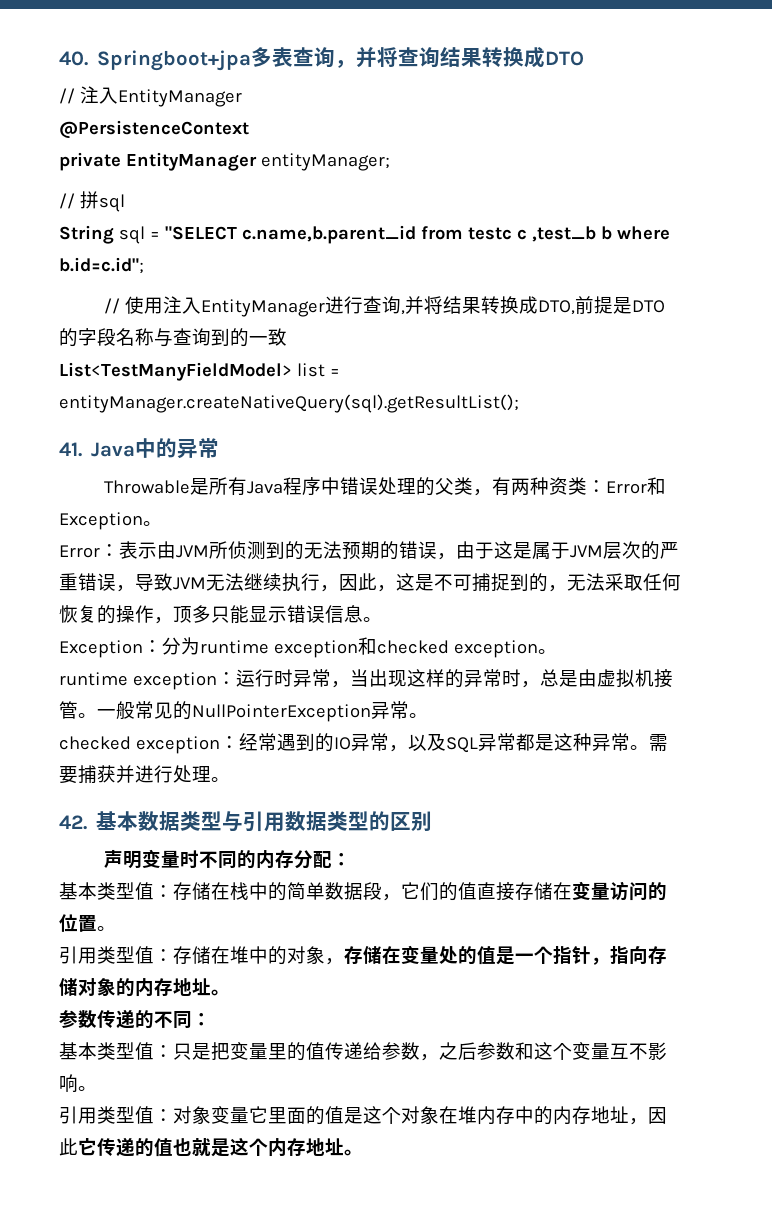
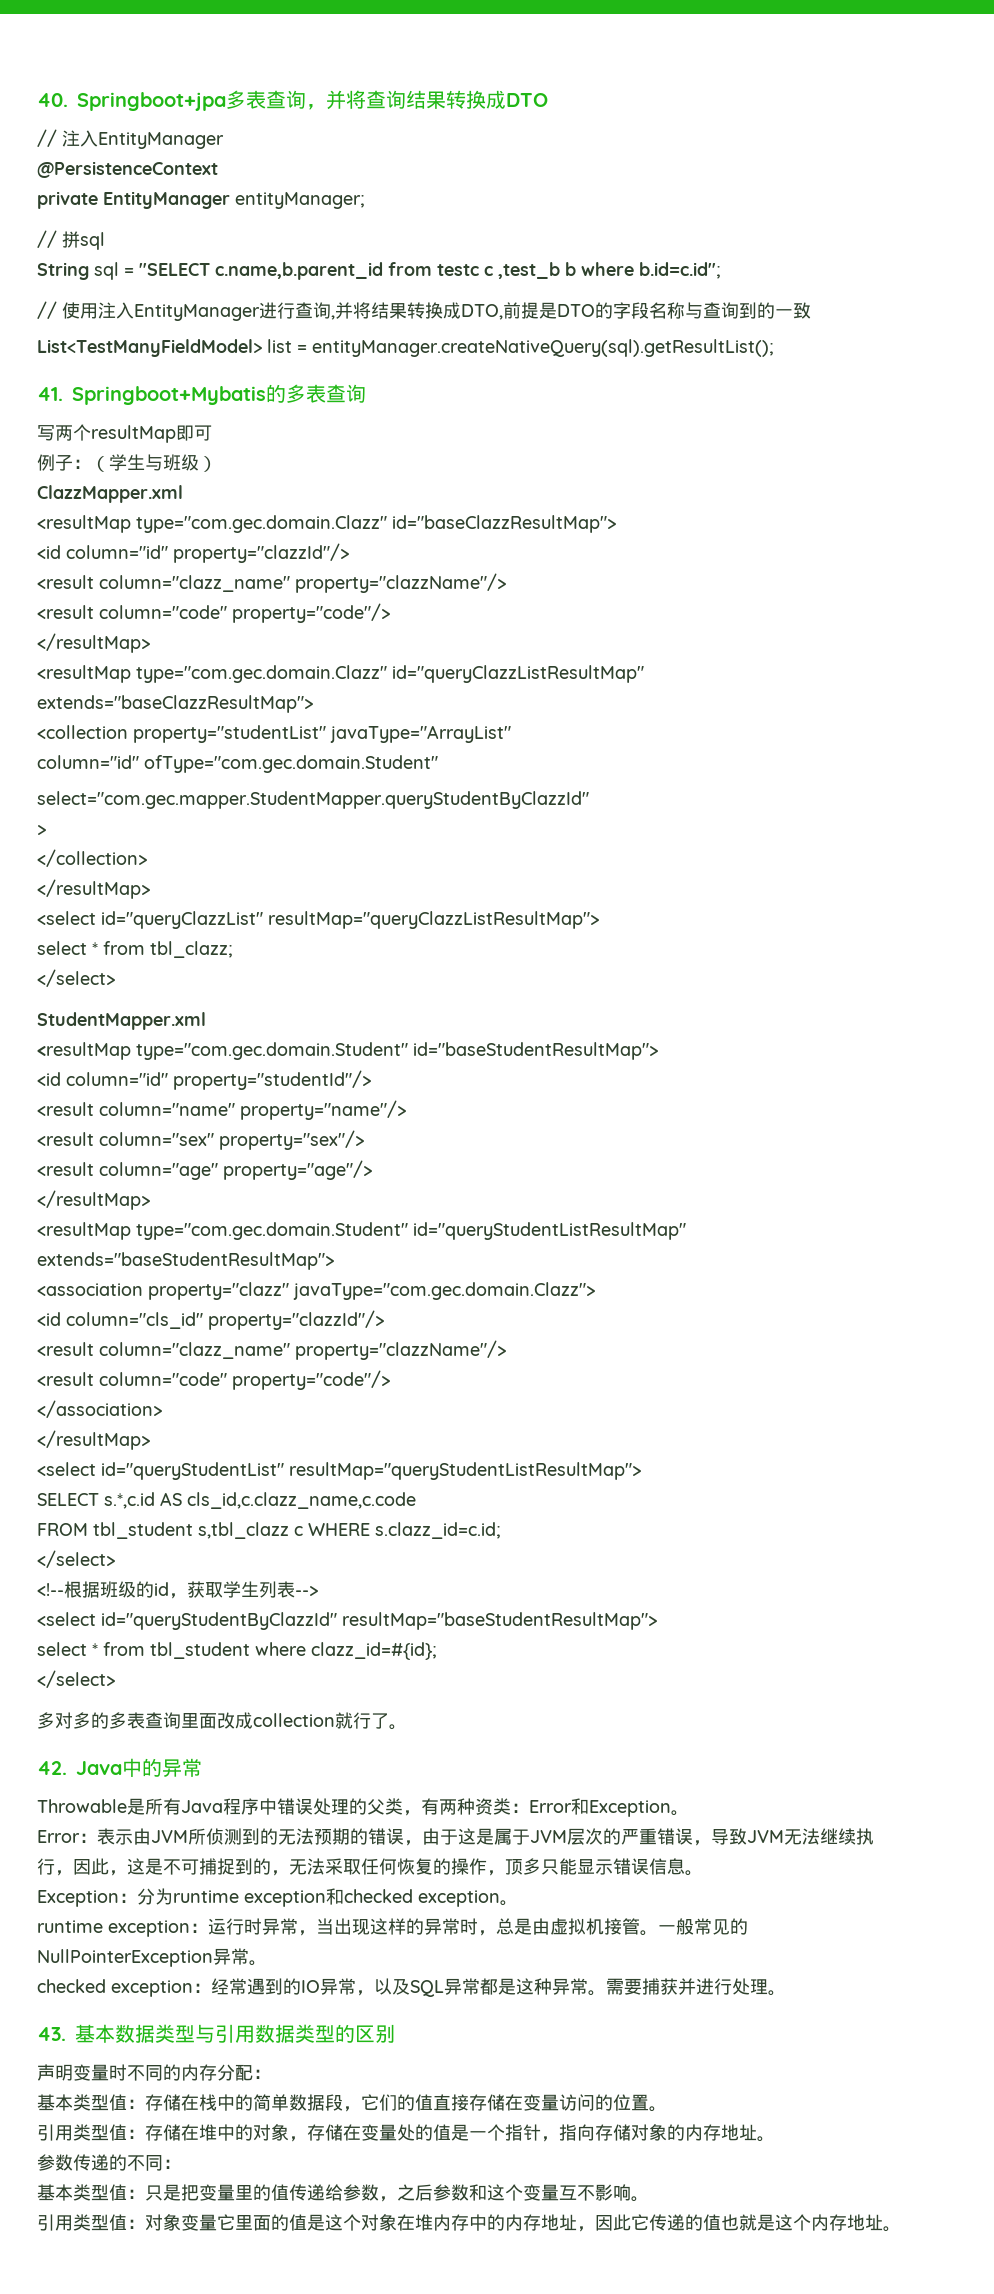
(82, 449) none -> [72,384,366,405] [37,424,212,443] [37,454,217,472] [37,485,183,503] [37,515,616,533] [37,543,349,563] [37,573,506,593] [37,603,390,623] [37,633,150,653] [37,665,644,683] [37,695,313,713] [37,725,511,743] [37,755,438,773] [37,791,589,809] [37,825,46,835] [37,849,147,867] [37,879,150,899] [37,911,599,929] [37,941,233,958] [37,969,115,987] [37,1012,206,1030] [37,1042,658,1060] [37,1070,371,1090] [37,1100,406,1120] [37,1130,364,1150] [37,1160,372,1180] [37,1190,150,1210] [37,1222,686,1240] [37,1252,334,1270] [37,1282,595,1300] [37,1310,384,1330] [37,1340,506,1360] [37,1370,390,1390] [37,1400,162,1418] [37,1430,150,1450] [37,1462,641,1480] [37,1492,416,1509] [37,1522,501,1539] [37,1550,115,1568] [37,1581,318,1599] [37,1612,657,1630] [37,1642,437,1660] [37,1670,115,1688] [37,1712,407,1730] [37,1761,67,1775] Springboot+Mybatis的多表查询 // 写两个resultMap即可 // 例子：（学生与班级） // ClazzMapper.xml // <resultMap type="com.gec.domain.Clazz" id="baseClazzResultMap"> // <id column="id" property="clazzId"/> // <result column="clazz_name" property="clazzName"/> // <result column="code" property="code"/> // </resultMap> // <resultMap type="com.gec.domain.Clazz" id="queryClazzListResultMap" extends="baseClazzResultMap"> // <collection property="studentList" javaType="ArrayList" // column="id" ofType="com.gec.domain.Student" // select="com.gec.mapper.StudentMapper.queryStudentByClazzId" // > // </collection> // </resultMap> // <select id="queryClazzList" resultMap="queryClazzListResultMap"> // select * from tbl_clazz; // </select> // StudentMapper.xml // <resultMap type="com.gec.domain.Student" id="baseStudentResultMap"> // <id column="id" property="studentId"/> // <result column="name" property="name"/> // <result column="sex" property="sex"/> // <result column="age" property="age"/> // </resultMap> // <resultMap type="com.gec.domain.Student" id="queryStudentListResultMap" extends="baseStudentResultMap"> // <association property="clazz" javaType="com.gec.domain.Clazz"> // <id column="cls_id" property="clazzId"/> // <result column="clazz_name" property="clazzName"/> // <result column="code" property="code"/> // </association> // </resultMap> // <select id="queryStudentList" resultMap="queryStudentListResultMap"> // SELECT s.*,c.id AS cls_id,c.clazz_name,c.code // FROM tbl_student s,tbl_clazz c WHERE s.clazz_id=c.id; // </select> // <!--根据班级的id，获取学生列表--> // <select id="queryStudentByClazzId" resultMap="baseStudentResultMap"> // select * from tbl_student where clazz_id=#{id}; // </select> // 多对多的多表查询里面改成collection就行了。 // 42.
[59,815,87,830] 42. -> [37,2027,66,2041] 43.

